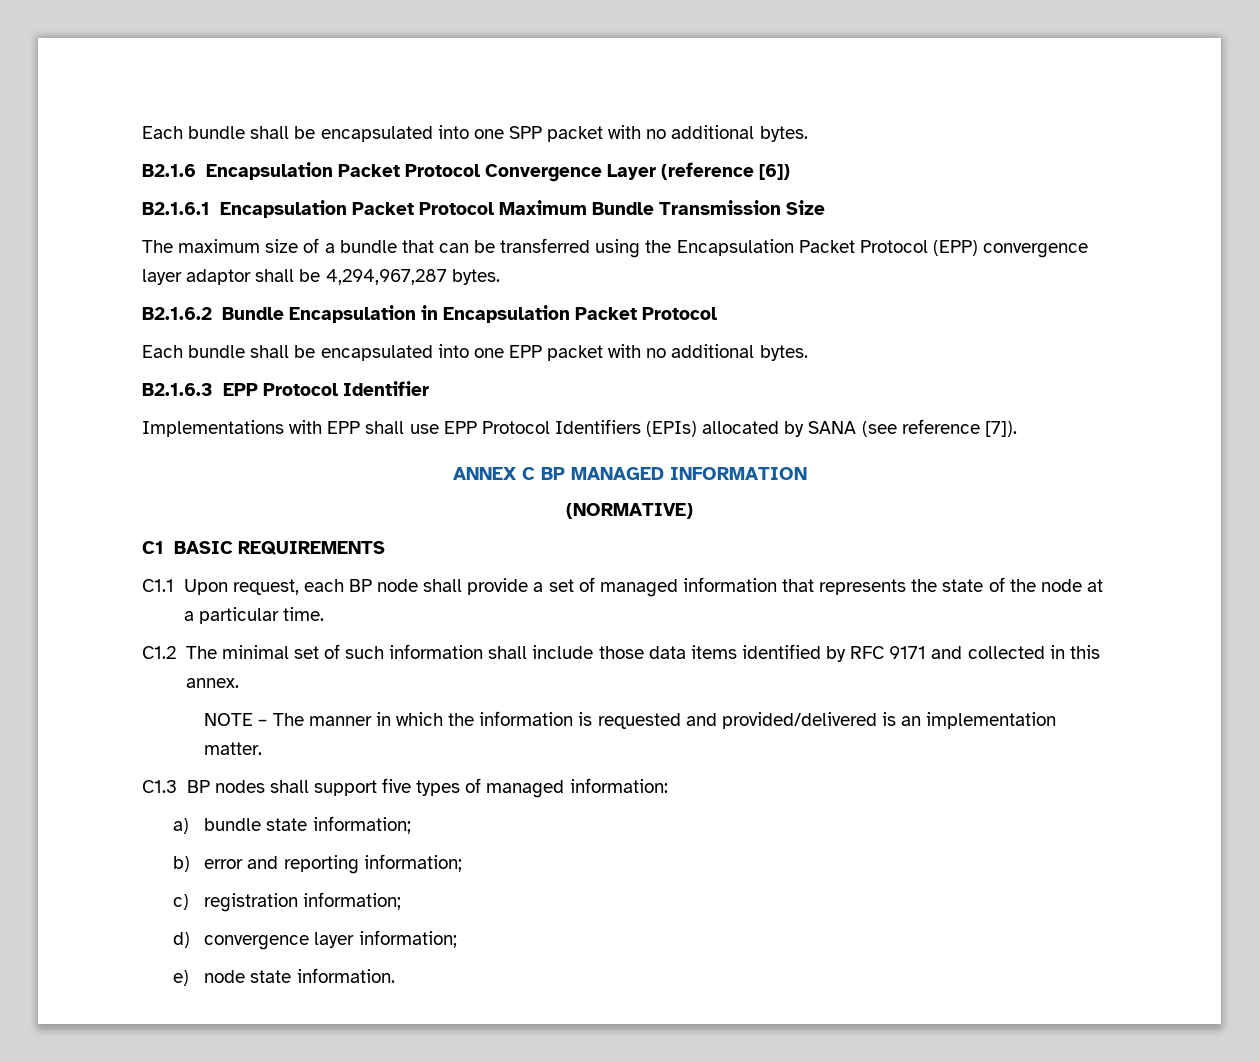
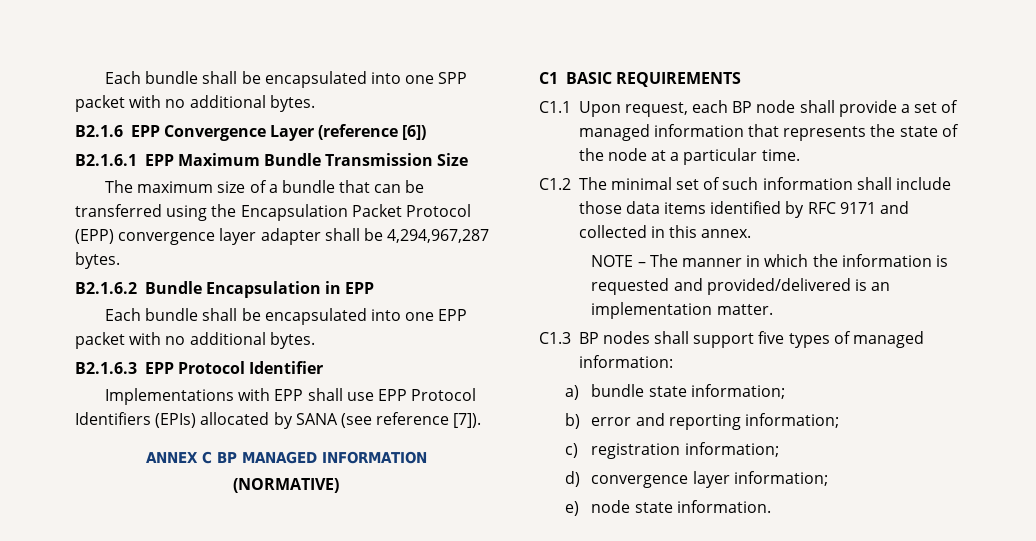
[205,162,480,180] Encapsulation Packet Protocol -> [130,125,160,137] EPP
[219,200,494,218] Encapsulation Packet Protocol -> [144,154,174,166] EPP
[186,269,252,285] adaptor -> [260,228,321,245] adapter
[442,305,718,323] Encapsulation Packet Protocol -> [345,282,375,294] EPP

